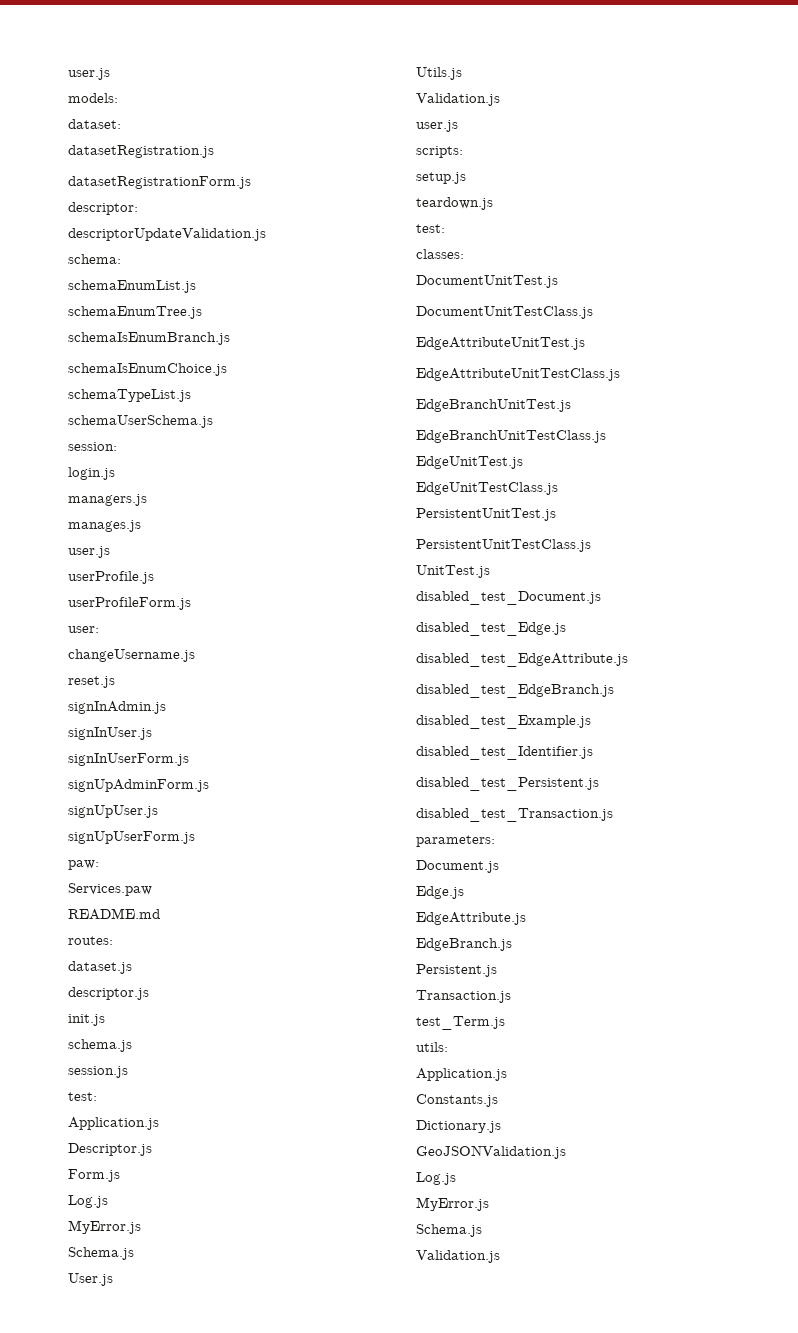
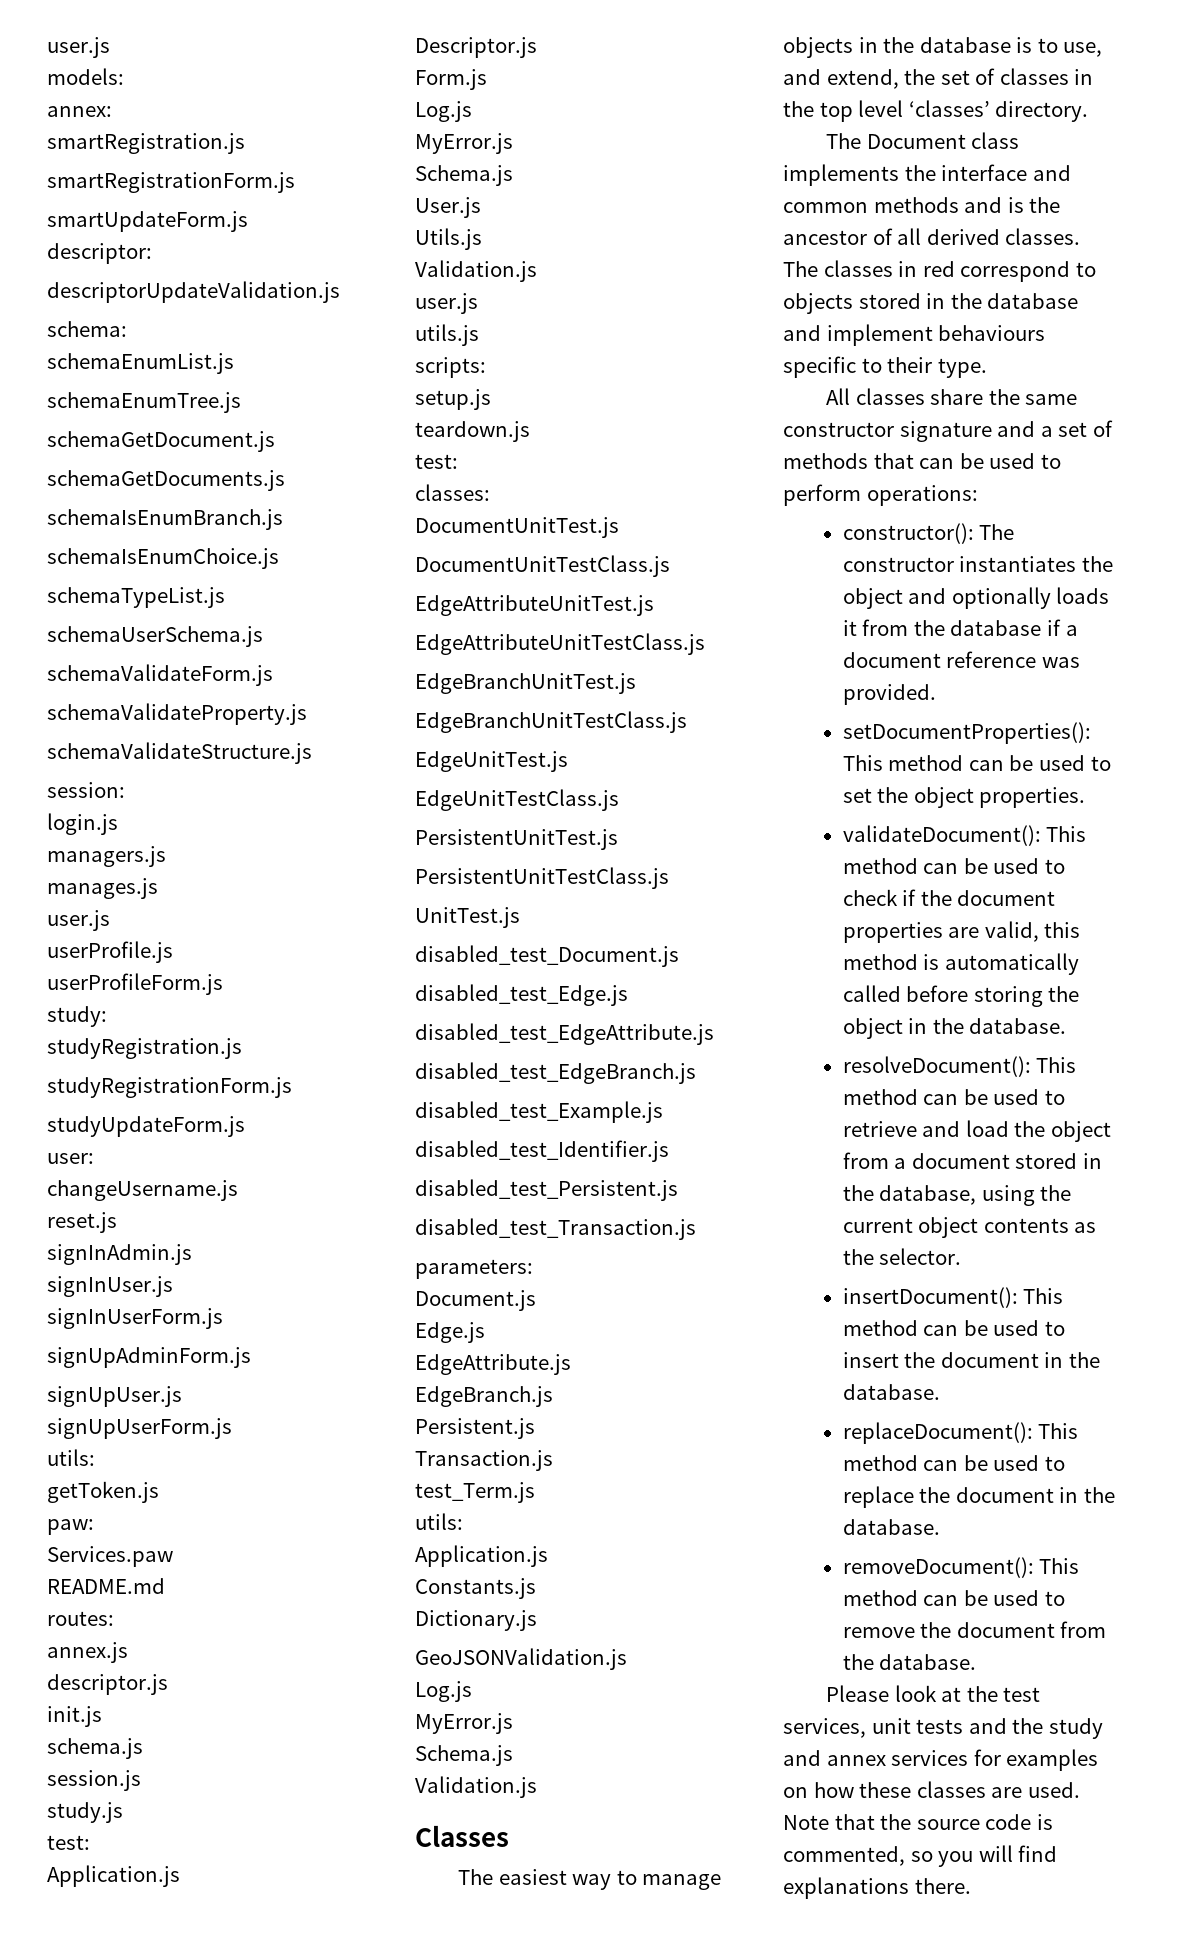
[68,119,121,129] [68,145,214,158] [68,176,251,189] dataset: // datasetRegistration.js // datasetRegistrationForm.js -> [47,106,112,117] [47,133,245,154] [47,172,295,193] [47,211,248,232] annex: // smartRegistration.js // smartRegistrationForm.js // smartUpdateForm.js
(202, 312) none -> [47,431,275,452] [47,470,285,491] // schemaGetDocument.js // schemaGetDocuments.js
(213, 421) none -> [47,664,273,686] [47,703,307,725] [47,742,312,764] // schemaValidateForm.js // schemaValidateProperty.js // schemaValidateStructure.js
(191, 603) none -> [47,1006,107,1027] [47,1038,242,1059] [47,1077,292,1098] [47,1116,245,1137] // study: // studyRegistration.js // studyRegistrationForm.js // studyUpdateForm.js
(195, 837) none -> [47,1449,95,1466] [47,1481,159,1503] // utils: // getToken.js
[68,961,132,974] dataset.js -> [47,1642,128,1663] annex.js
(128, 1072) none -> [47,1802,123,1823] // study.js
(458, 126) none -> [415,324,479,346] // utils.js
(500, 1256) none -> [415,1825,509,1847] [458,1869,722,1890] [783,37,1103,58] [783,68,1094,89] [783,100,1089,122] [826,132,1020,149] [783,164,1071,186] [783,197,1061,213] [783,228,1081,245] [783,260,1096,282] [783,293,1079,314] [783,324,1046,346] [783,356,987,378] [826,388,1078,405] [783,420,1113,442] [783,453,1061,469] [783,484,978,506] [842,523,1015,544] [842,556,1113,572] [842,587,1110,609] [842,619,1078,636] [842,651,1080,668] [842,684,936,705] [842,722,1091,744] [842,755,1111,771] [842,787,1086,808] [842,825,1087,846] [842,858,1065,874] [842,889,1056,906] [842,921,1081,943] [842,953,1079,975] [842,985,1080,1007] [842,1018,1067,1039] [842,1056,1077,1077] [842,1089,1065,1105] [842,1120,1111,1142] [842,1152,1102,1169] [842,1185,1072,1206] [842,1217,1097,1238] [842,1248,962,1265] [842,1287,1064,1308] [842,1320,1065,1336] [842,1352,1100,1368] [842,1384,940,1400] [842,1422,1079,1444] [842,1455,1065,1471] [842,1486,1115,1508] [842,1519,940,1535] [842,1557,1080,1578] [842,1590,1065,1606] [842,1621,1107,1638] [842,1654,977,1670] [826,1685,1041,1702] [783,1718,1103,1739] [783,1749,1099,1771] [783,1781,1080,1798] [783,1814,1053,1830] [783,1845,1058,1867] [783,1877,971,1899] // Classes // The easiest way to manage objects in the database is to use, and extend, the set of classes in the top level ‘classes’ directory. // The Document class implements the interface and common methods and is the ancestor of all derived classes. The classes in red correspond to objects stored in the database and implement behaviours specific to their type. // All classes share the same constructor signature and a set of methods that can be used to perform operations: // constructor(): The constructor instantiates the object and optionally loads it from the database if a document reference was provided. // setDocumentProperties(): This method can be used to set the object properties. // validateDocument(): This method can be used to check if the document properties are valid, this method is automatically called before storing the object in the database. // resolveDocument(): This method can be used to retrieve and load the object from a document stored in the database, using the current object contents as the selector. // insertDocument(): This method can be used to insert the document in the database. // replaceDocument(): This method can be used to replace the document in the database. // removeDocument(): This method can be used to remove the document from the database. // Please look at the test services, unit tests and the study and annex services for examples on how these classes are used. Note that the source code is commented, so you will find explanations there.

